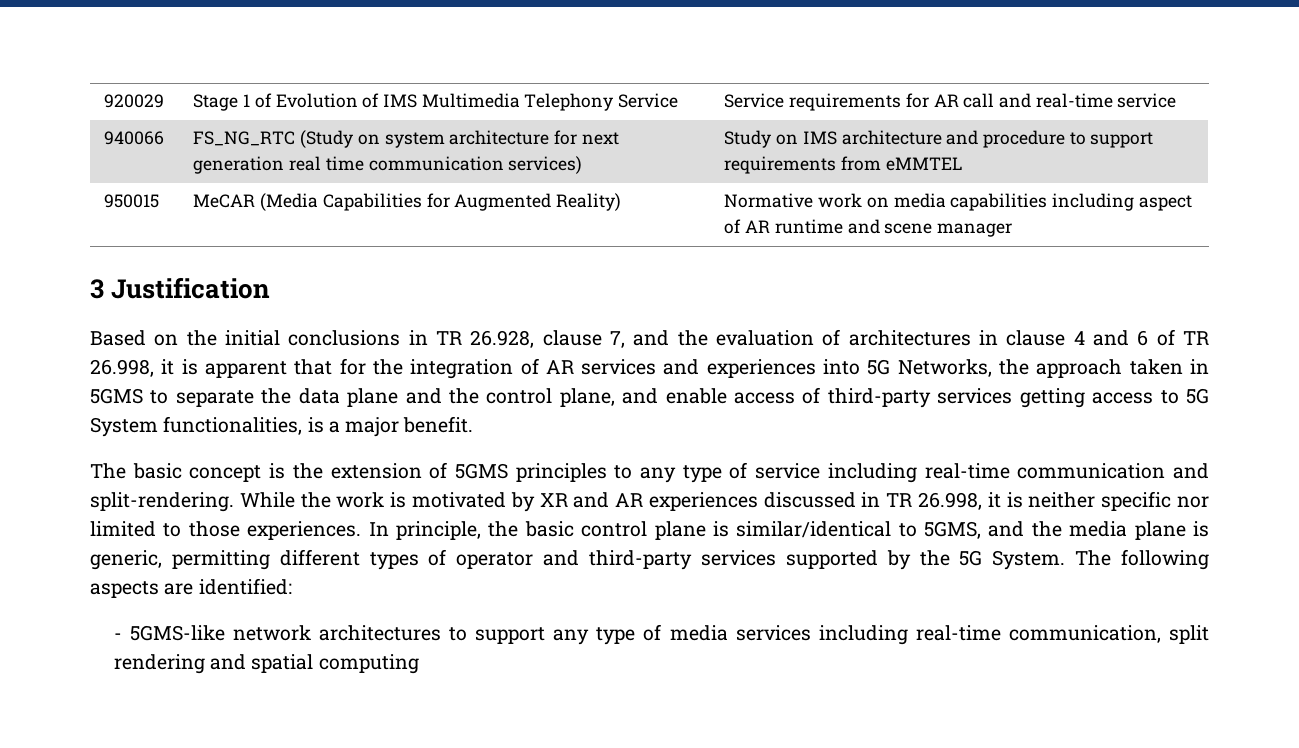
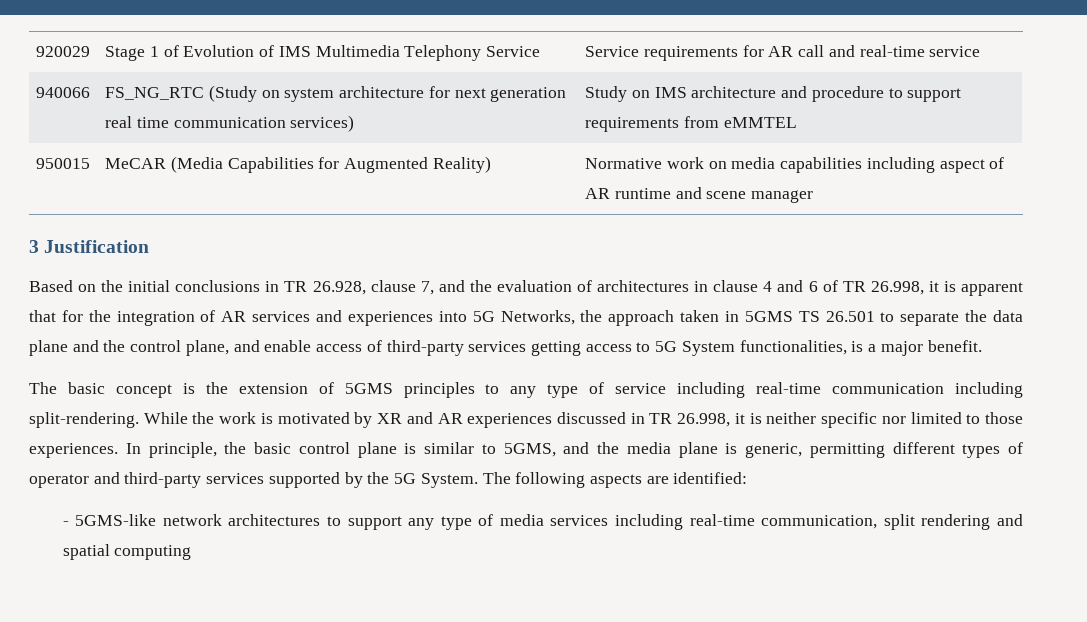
(143, 396) none -> [798,311,875,322] TS 26.501
[1173,463,1210,479] and -> [955,382,1024,398] including
[736,521,892,538] similar/identical -> [424,442,474,454] similar

